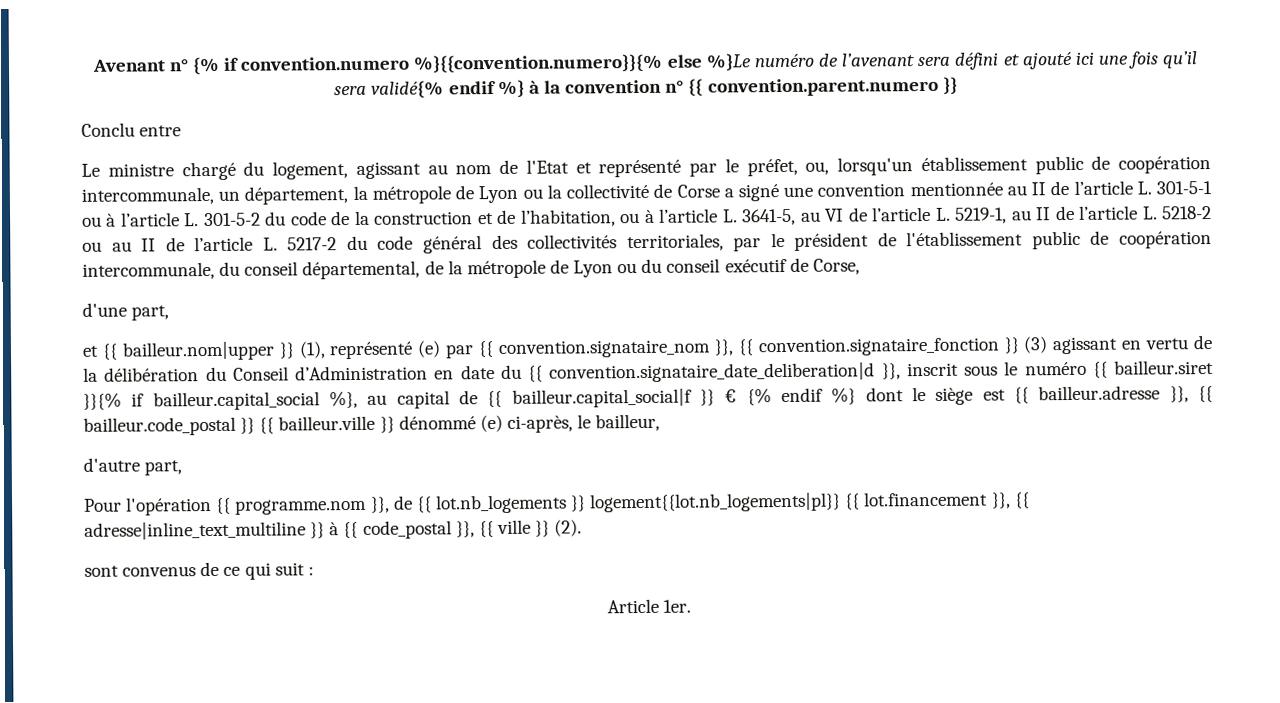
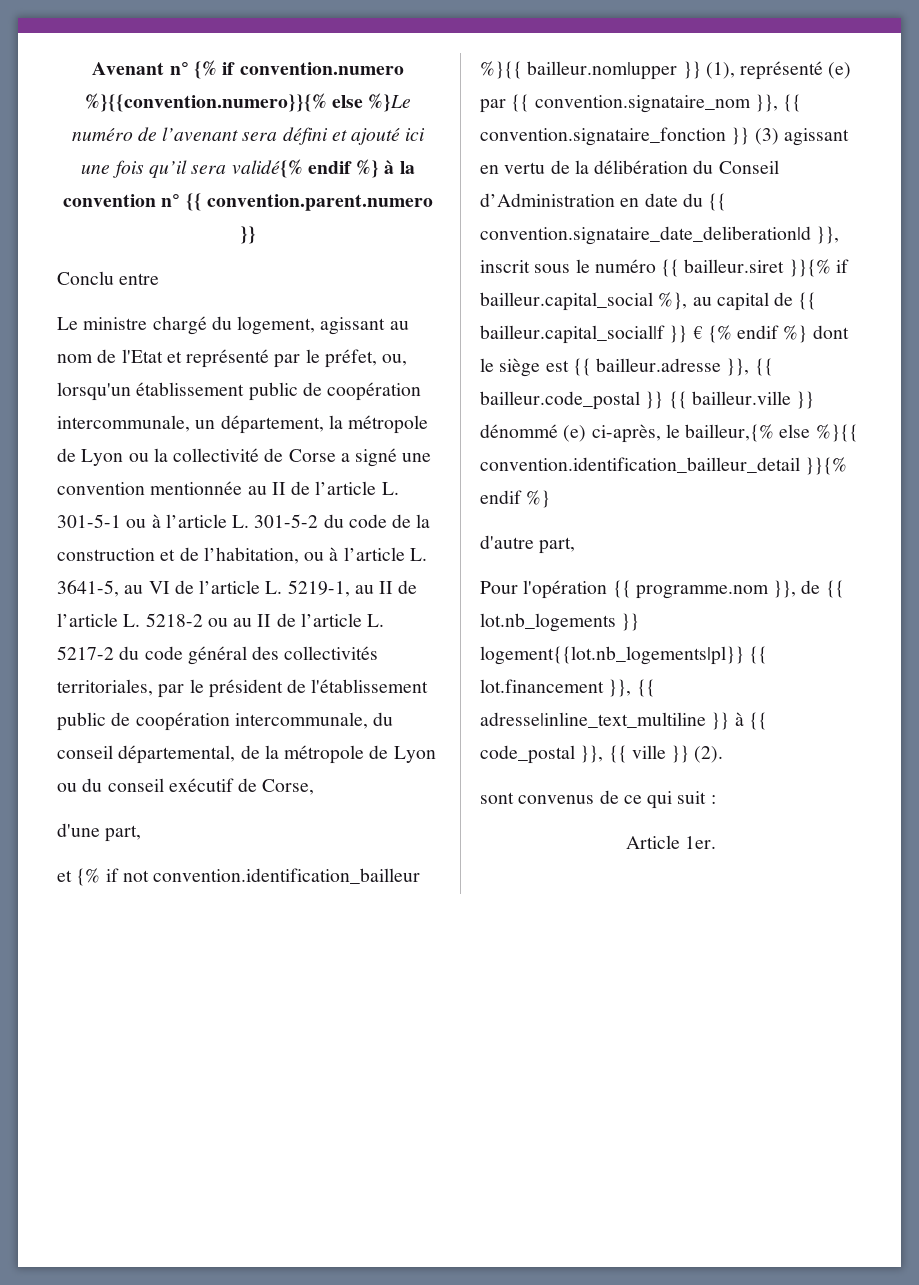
[101,343,118,360] {{ -> [76,868,421,886] [480,61,522,79] {% if not convention.identification_bailleur %}{{
[595,413,661,432] bailleur, -> [685,424,858,442] [480,457,848,475] [480,490,551,508] bailleur,{% else %}{{ convention.identification_bailleur_detail }}{% endif %}

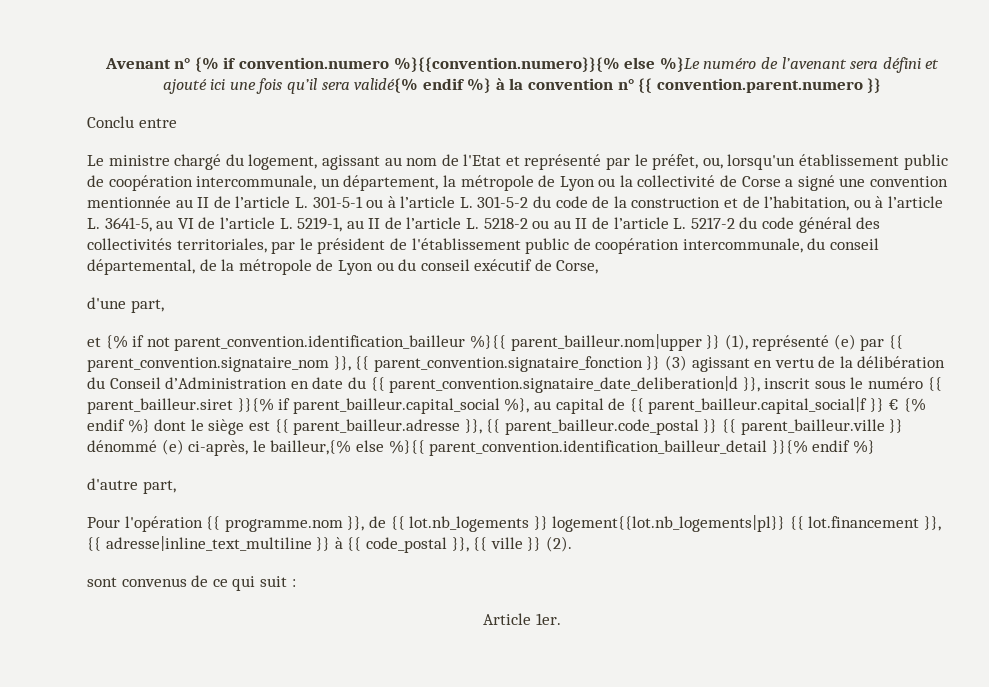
[153,868,421,884] [480,61,678,80] convention.identification_bailleur %}{{ bailleur.nom|upper -> [174,334,702,351] parent_convention.identification_bailleur %}{{ parent_bailleur.nom|upper
[534,94,802,113] [480,127,726,146] convention.signataire_nom }}, {{ convention.signataire_fonction -> [87,356,643,372] parent_convention.signataire_nom }}, {{ parent_convention.signataire_fonction
[480,226,811,245] convention.signataire_date_deliberation|d -> [389,376,739,393] parent_convention.signataire_date_deliberation|d
[684,259,785,273] bailleur.siret -> [87,398,233,414] parent_bailleur.siret
[480,292,653,311] bailleur.capital_social -> [292,398,500,414] parent_bailleur.capital_social
[480,325,665,344] bailleur.capital_social|f -> [648,397,868,414] parent_bailleur.capital_social|f
[596,358,773,376] [480,391,640,410] bailleur.adresse }}, {{ bailleur.code_postal -> [293,419,699,435] parent_bailleur.adresse }}, {{ parent_bailleur.code_postal
[691,391,791,405] bailleur.ville -> [740,419,885,435] parent_bailleur.ville
[480,457,800,473] convention.identification_bailleur_detail -> [429,440,768,456] parent_convention.identification_bailleur_detail

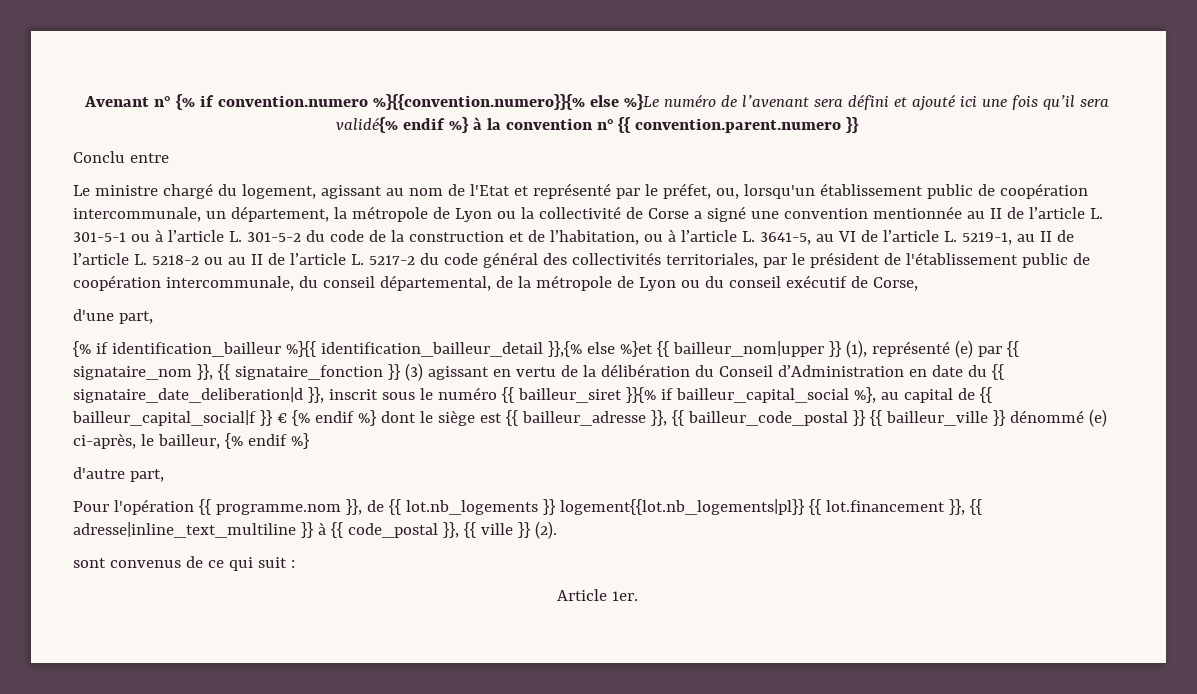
[87,334,702,351] et {% if not parent_convention.identification_bailleur %}{{ parent_bailleur.nom|upper -> [73,341,824,357] {% if identification_bailleur %}{{ identification_bailleur_detail }},{% else %}et {{ bailleur_nom|upper
[87,356,643,372] parent_convention.signataire_nom }}, {{ parent_convention.signataire_fonction -> [73,364,383,380] signataire_nom }}, {{ signataire_fonction
[389,376,739,393] parent_convention.signataire_date_deliberation|d -> [73,387,303,403] signataire_date_deliberation|d
[87,398,233,414] parent_bailleur.siret -> [517,388,622,403] bailleur_siret
[292,398,500,414] parent_bailleur.capital_social -> [675,388,849,403] bailleur_capital_social
[648,397,868,414] parent_bailleur.capital_social|f -> [72,410,256,426] bailleur_capital_social|f
[293,419,699,435] parent_bailleur.adresse }}, {{ parent_bailleur.code_postal -> [521,410,848,426] bailleur_adresse }}, {{ bailleur_code_postal
[740,419,885,435] parent_bailleur.ville -> [885,411,988,426] bailleur_ville
[270,440,808,456] bailleur,{% else %}{{ parent_convention.identification_bailleur_detail }}{% -> [157,433,243,449] bailleur, {%

